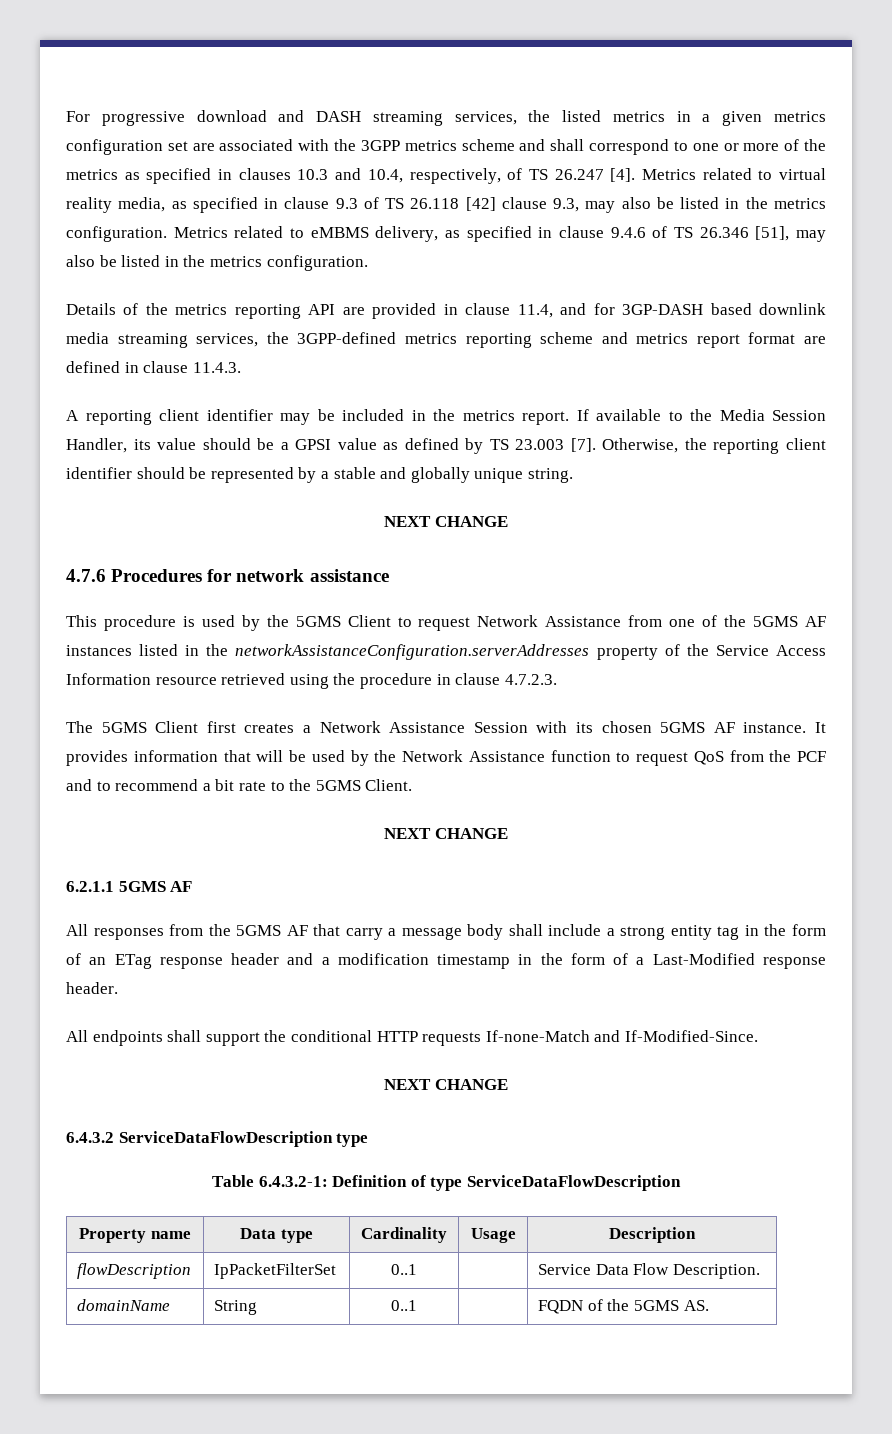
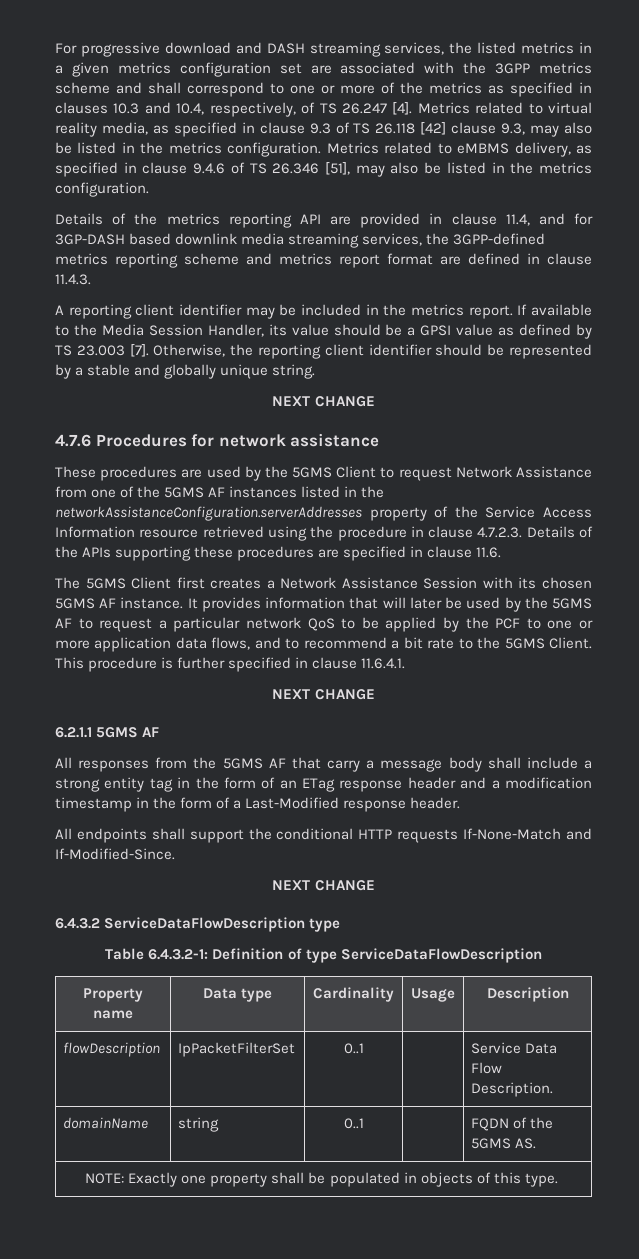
[66,615,195,631] This procedure is -> [55,466,203,481] These procedures are
(557, 679) none -> [526,526,593,538] [55,546,502,561] Details of the APIs supporting these procedures are specified in clause 11.6.
(284, 756) none -> [409,597,442,609] later
[402,750,826,766] Network Assistance function to request QoS from the PCF -> [552,598,592,609] [55,617,594,632] [55,637,251,652] 5GMS AF to request a particular network QoS to be applied by the PCF to one or more application data flows,
(413, 785) none -> [55,657,406,672] This procedure is further specified in clause 11.6.4.1.
[485,1030,590,1042] If-none-Match -> [463,828,562,840] If-None-Match
[214,1300,258,1315] String -> [177,1117,219,1132] string
(709, 1305) none -> [85,1172,558,1187] // NOTE: Exactly one property shall be populated in objects of this type.

